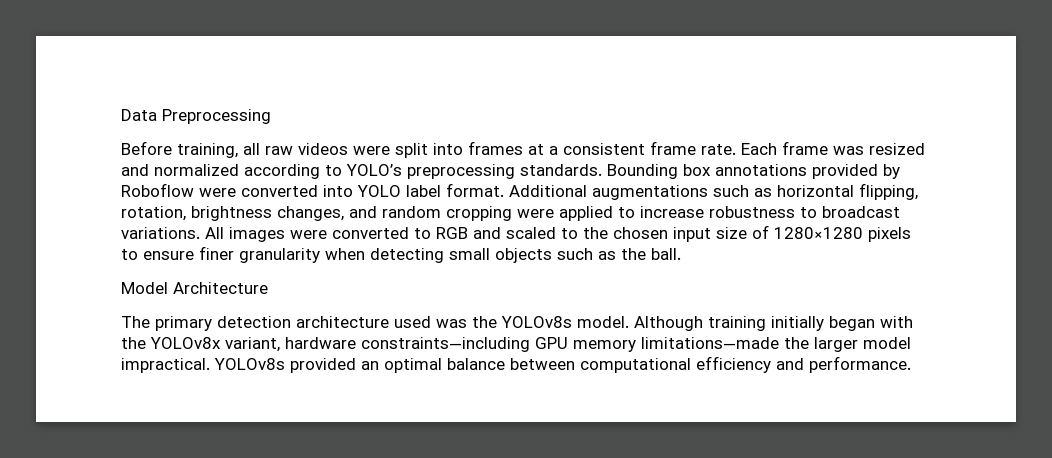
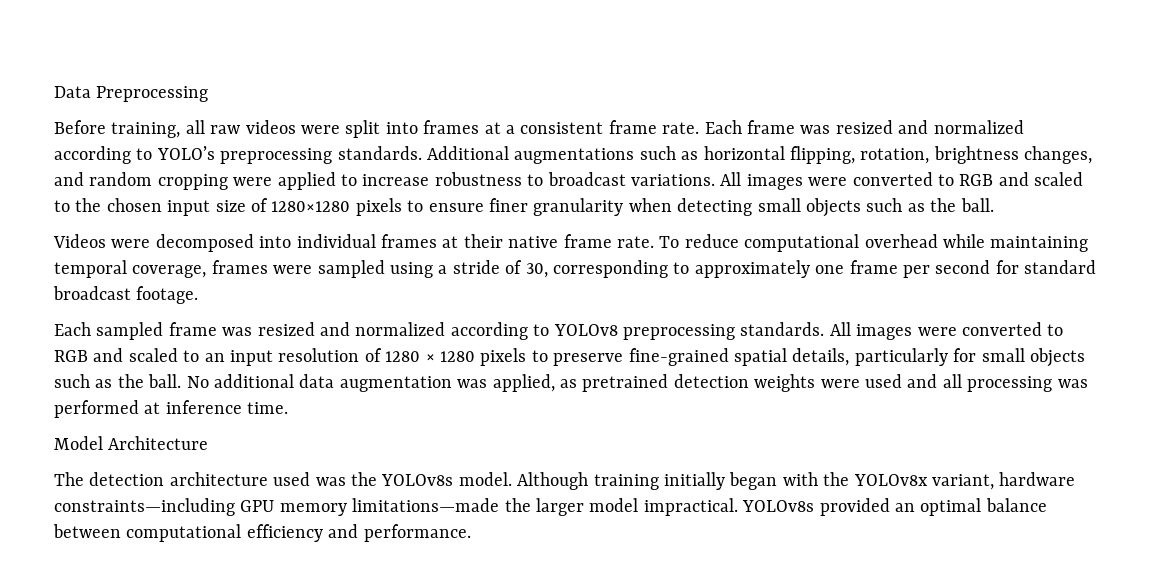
[607,164,900,179] [121,183,504,197] Bounding box annotations provided by Roboflow were converted into YOLO label format. -> (422, 153) none
(681, 254) none -> [53,234,1089,252] [54,260,1097,278] [53,286,199,304] [54,322,1064,340] [54,348,1085,367] [54,374,1088,392] [54,400,289,418] // Videos were decomposed into individual frames at their native frame rate. To reduce computational overhead while maintaining temporal coverage, frames were sampled using a stride of 30, corresponding to approximately one frame per second for standard broadcast footage. // Each sampled frame was resized and normalized according to YOLOv8 preprocessing standards. All images were converted to RGB and scaled to an input resolution of 1280 × 1280 pixels to preserve fine-grained spatial details, particularly for small objects such as the ball. No additional data augmentation was applied, as pretrained detection weights were used and all processing was performed at inference time.
[155,316,212,331] primary -> (84, 479) none

